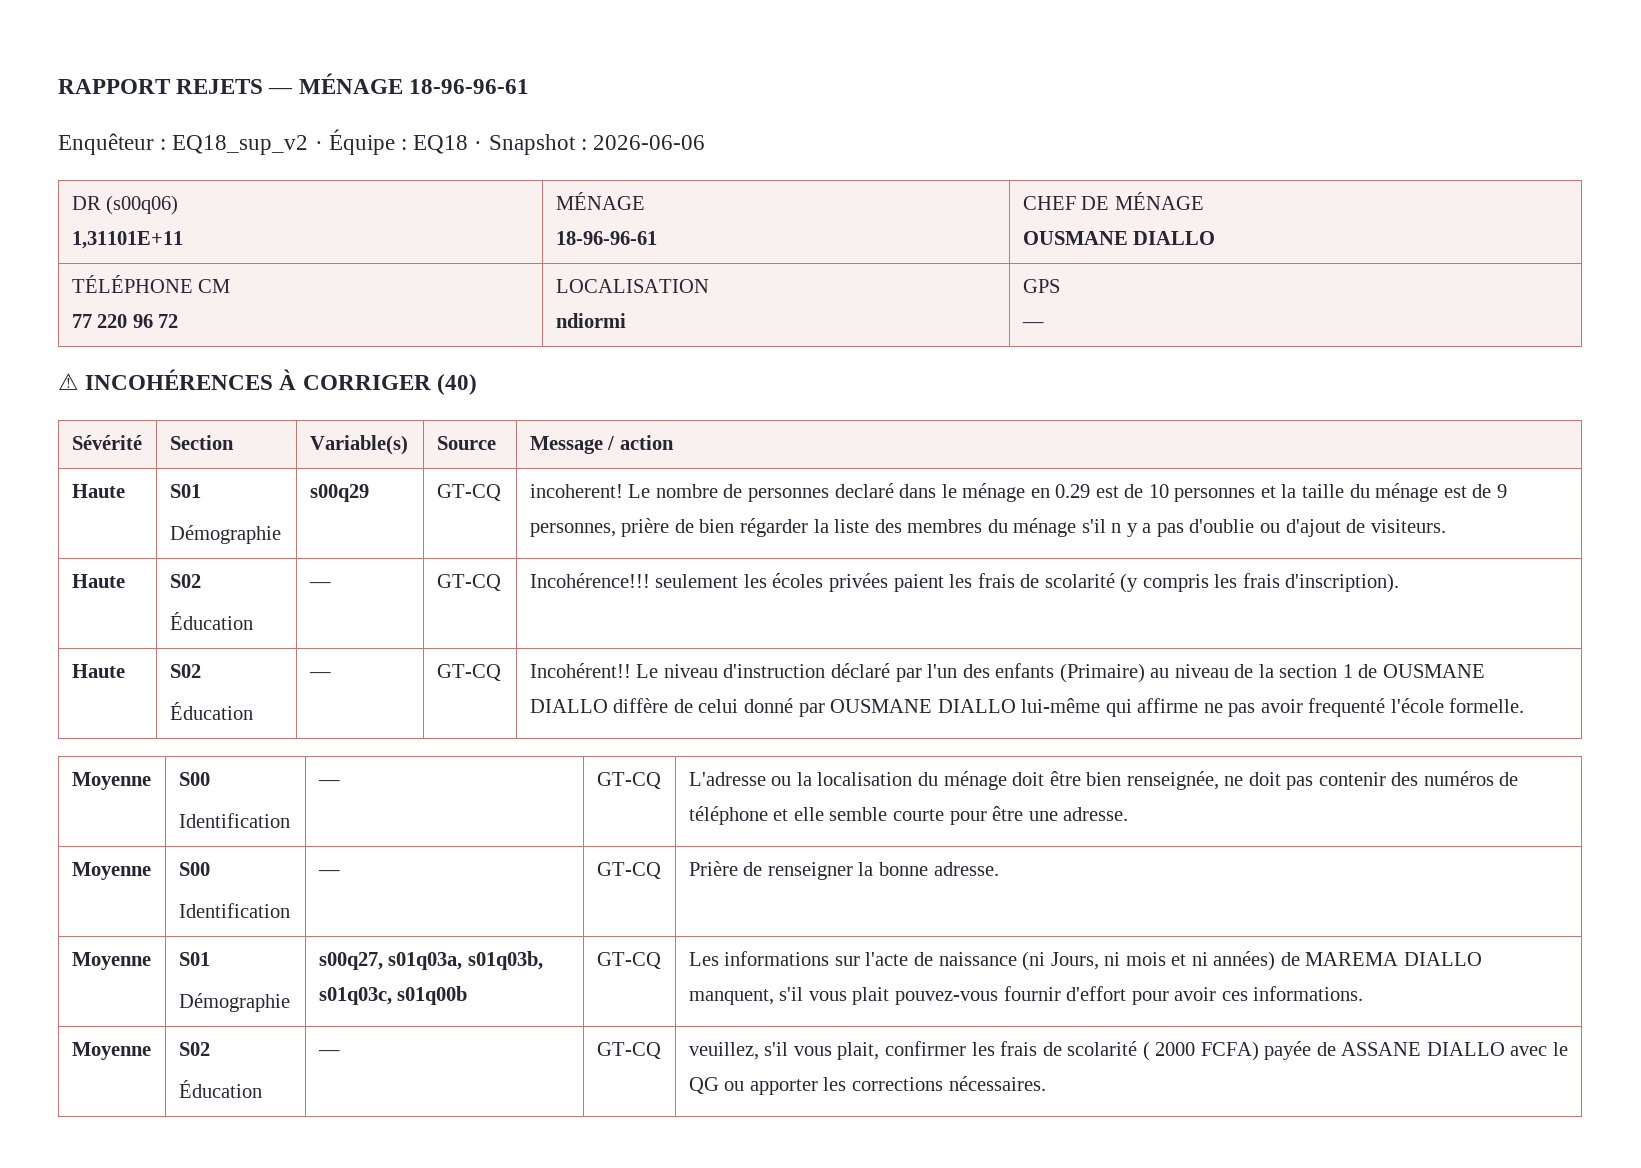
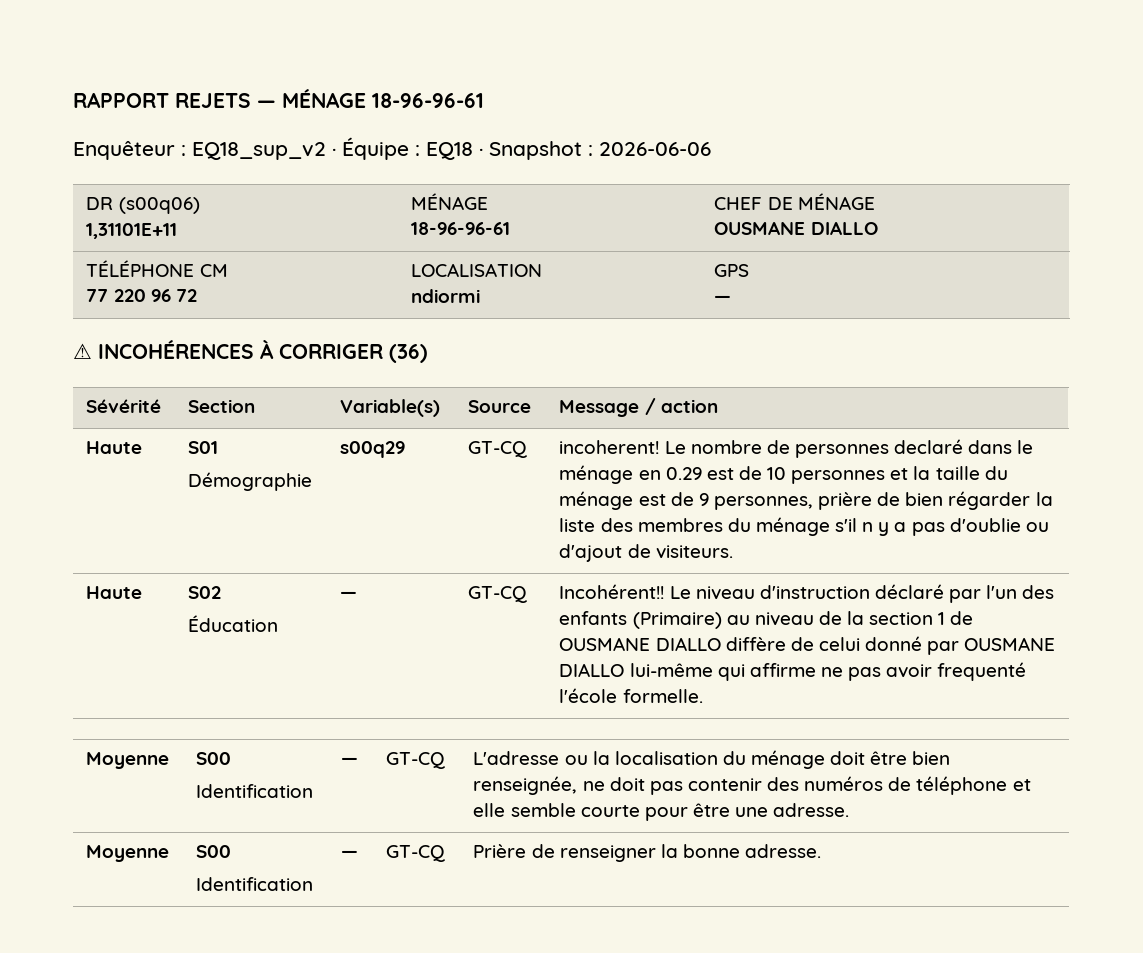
[436,374,477,395] (40) -> [389,344,428,363] (36)
[169,612,253,630] [308,582,331,588] [436,574,501,591] [529,573,1400,593] [71,664,125,678] [169,664,201,678] // Éducation | — | GT-CQ | Incohérence!!! seulement les écoles privées paient les frais de scolarité (y compris les frais d'inscription). // Haute | S02 -> (222, 592) none
[71,952,151,970] [178,952,210,966] [178,993,290,1012] [318,951,543,970] [318,986,468,1005] [596,952,661,969] [688,951,1482,971] [688,986,1364,1005] [71,1042,151,1060] [178,1042,210,1056] [178,1080,262,1098] [317,1050,340,1056] [596,1042,661,1059] [688,1041,1568,1061] [688,1076,1046,1095] // Moyenne | S01 // Démographie | s00q27, s01q03a, s01q03b, s01q03c, s01q00b | GT-CQ | Les informations sur l'acte de naissance (ni Jours, ni mois et ni années) de MAREMA DIALLO manquent, s'il vous plait pouvez-vous fournir d'effort pour avoir ces informations. // Moyenne | S02 // Éducation | — | GT-CQ | veuillez, s'il vous plait, confirmer les frais de scolarité ( 2000 FCFA) payée de ASSANE DIALLO avec le QG ou apporter les corrections nécessaires. -> (822, 851) none

